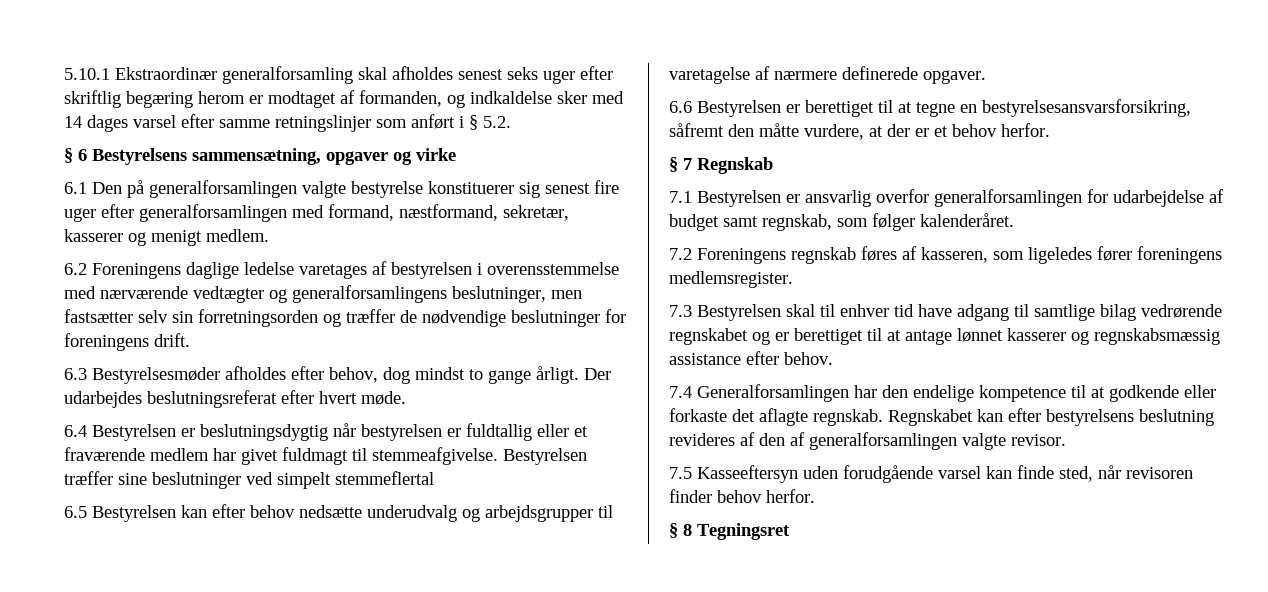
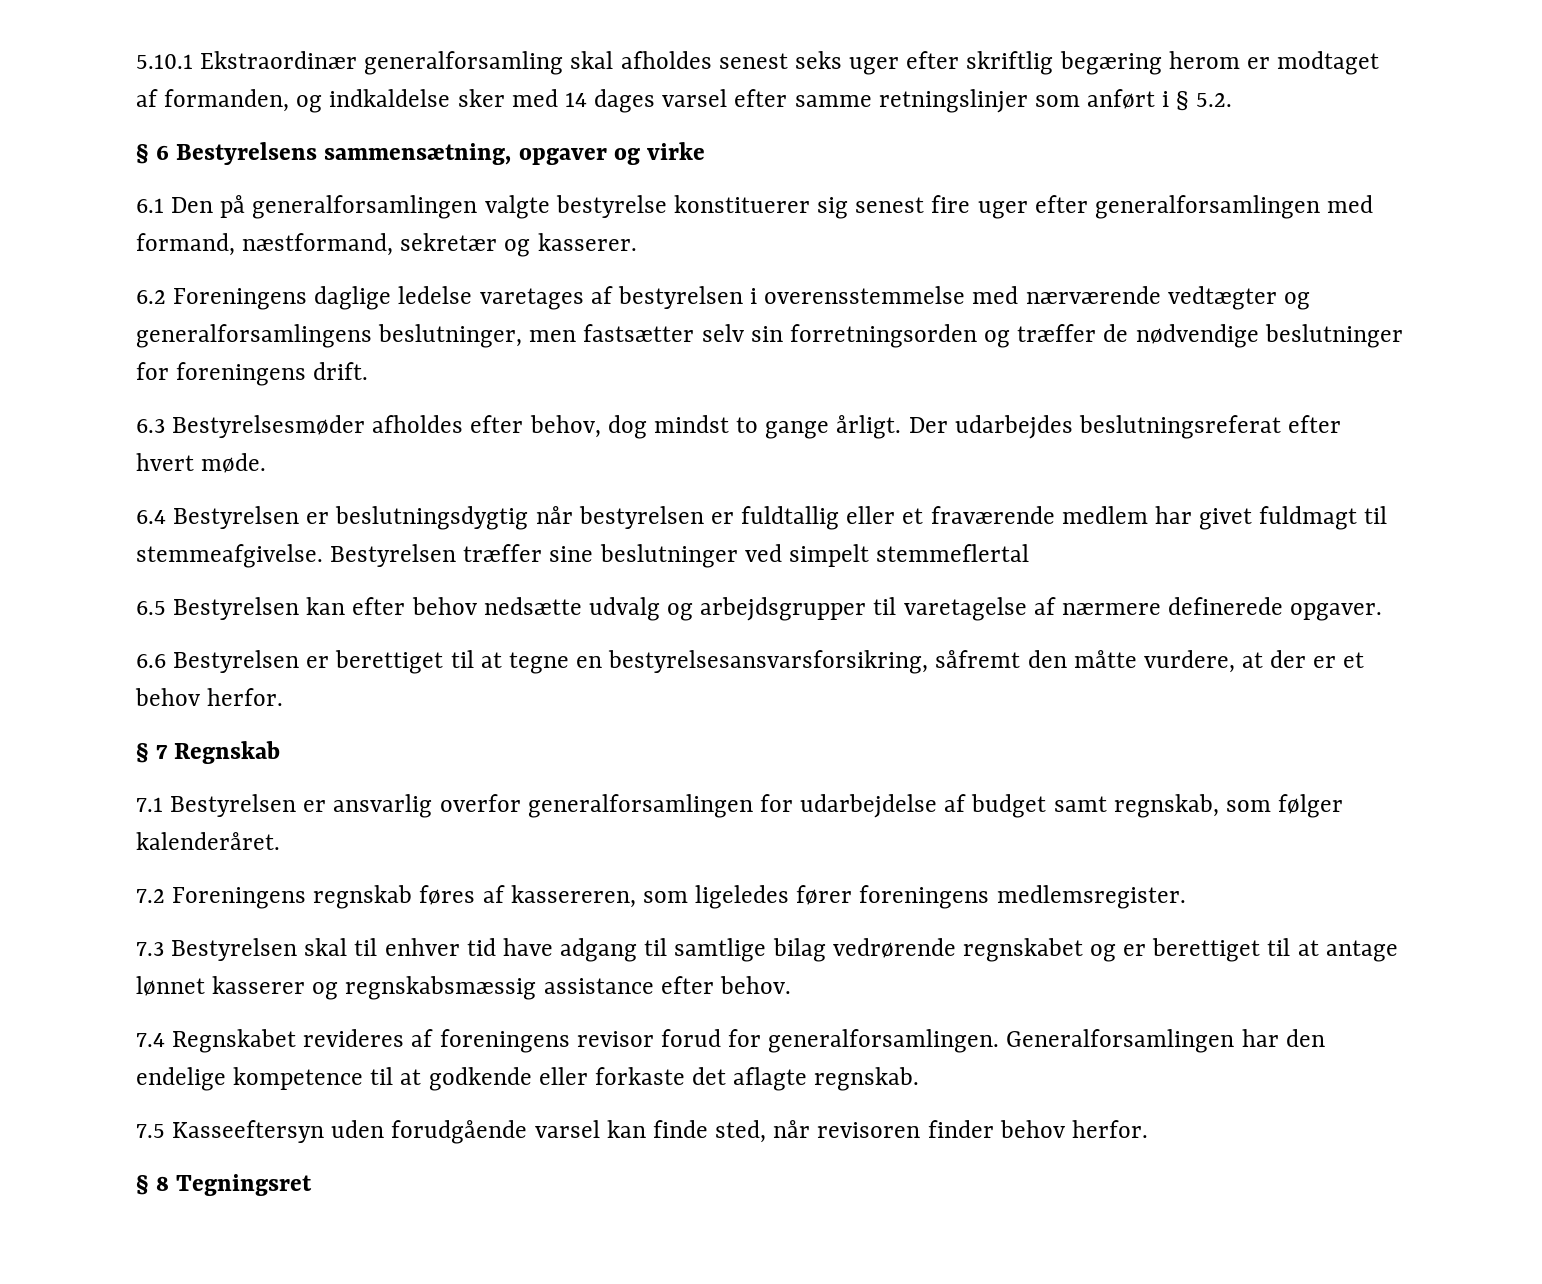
[503,205,569,221] [64,229,269,246] sekretær, kasserer og menigt medlem. -> [400,233,637,257] sekretær og kasserer.
[367,505,457,522] underudvalg -> [588,597,660,621] udvalg
[921,247,988,263] kasseren, -> [510,885,636,908] kassereren,
(692, 392) none -> [172,1029,1000,1053] Regnskabet revideres af foreningens revisor forud for generalforsamlingen.
[888,408,1214,426] [669,432,1066,450] Regnskabet kan efter bestyrelsens beslutning revideres af den af generalforsamlingen valgte revisor. -> (920, 1079) none

